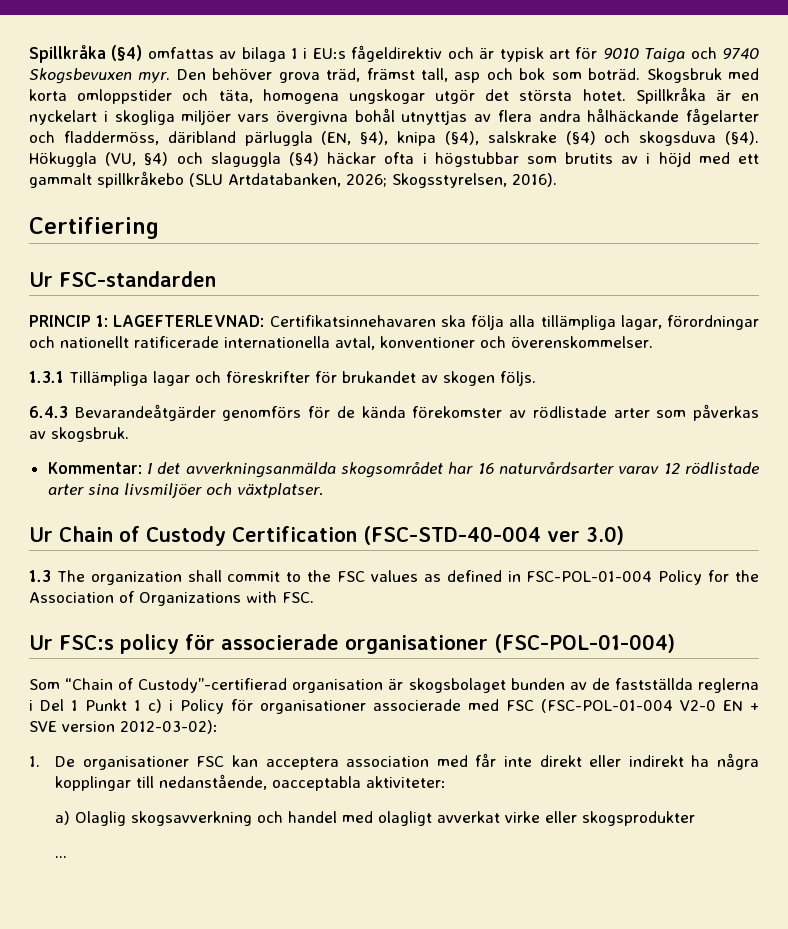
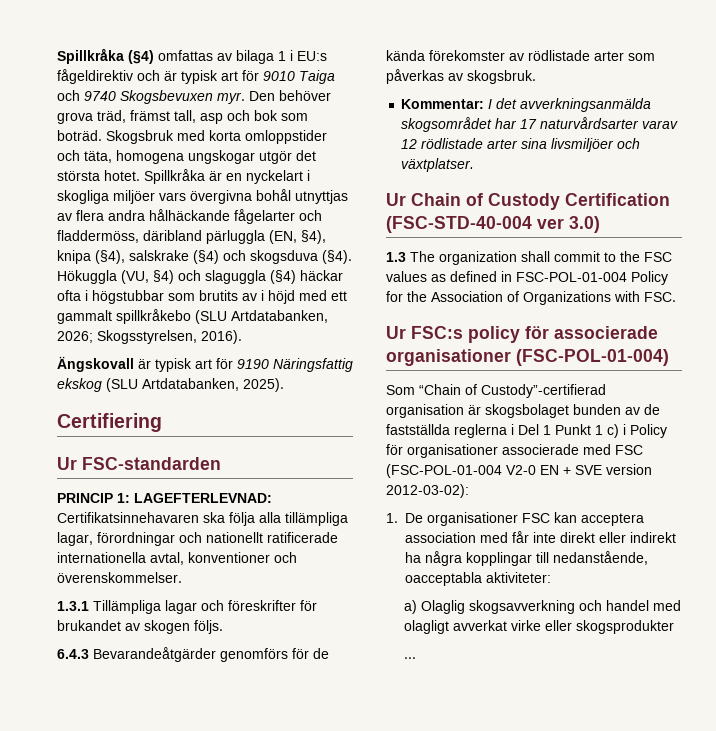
(557, 180) none -> [57,356,353,372] [57,378,284,392] // Ängskovall är typisk art för 9190 Näringsfattig ekskog (SLU Artdatabanken, 2025).
[477,463,494,474] 16 -> [520,119,538,129] 17

